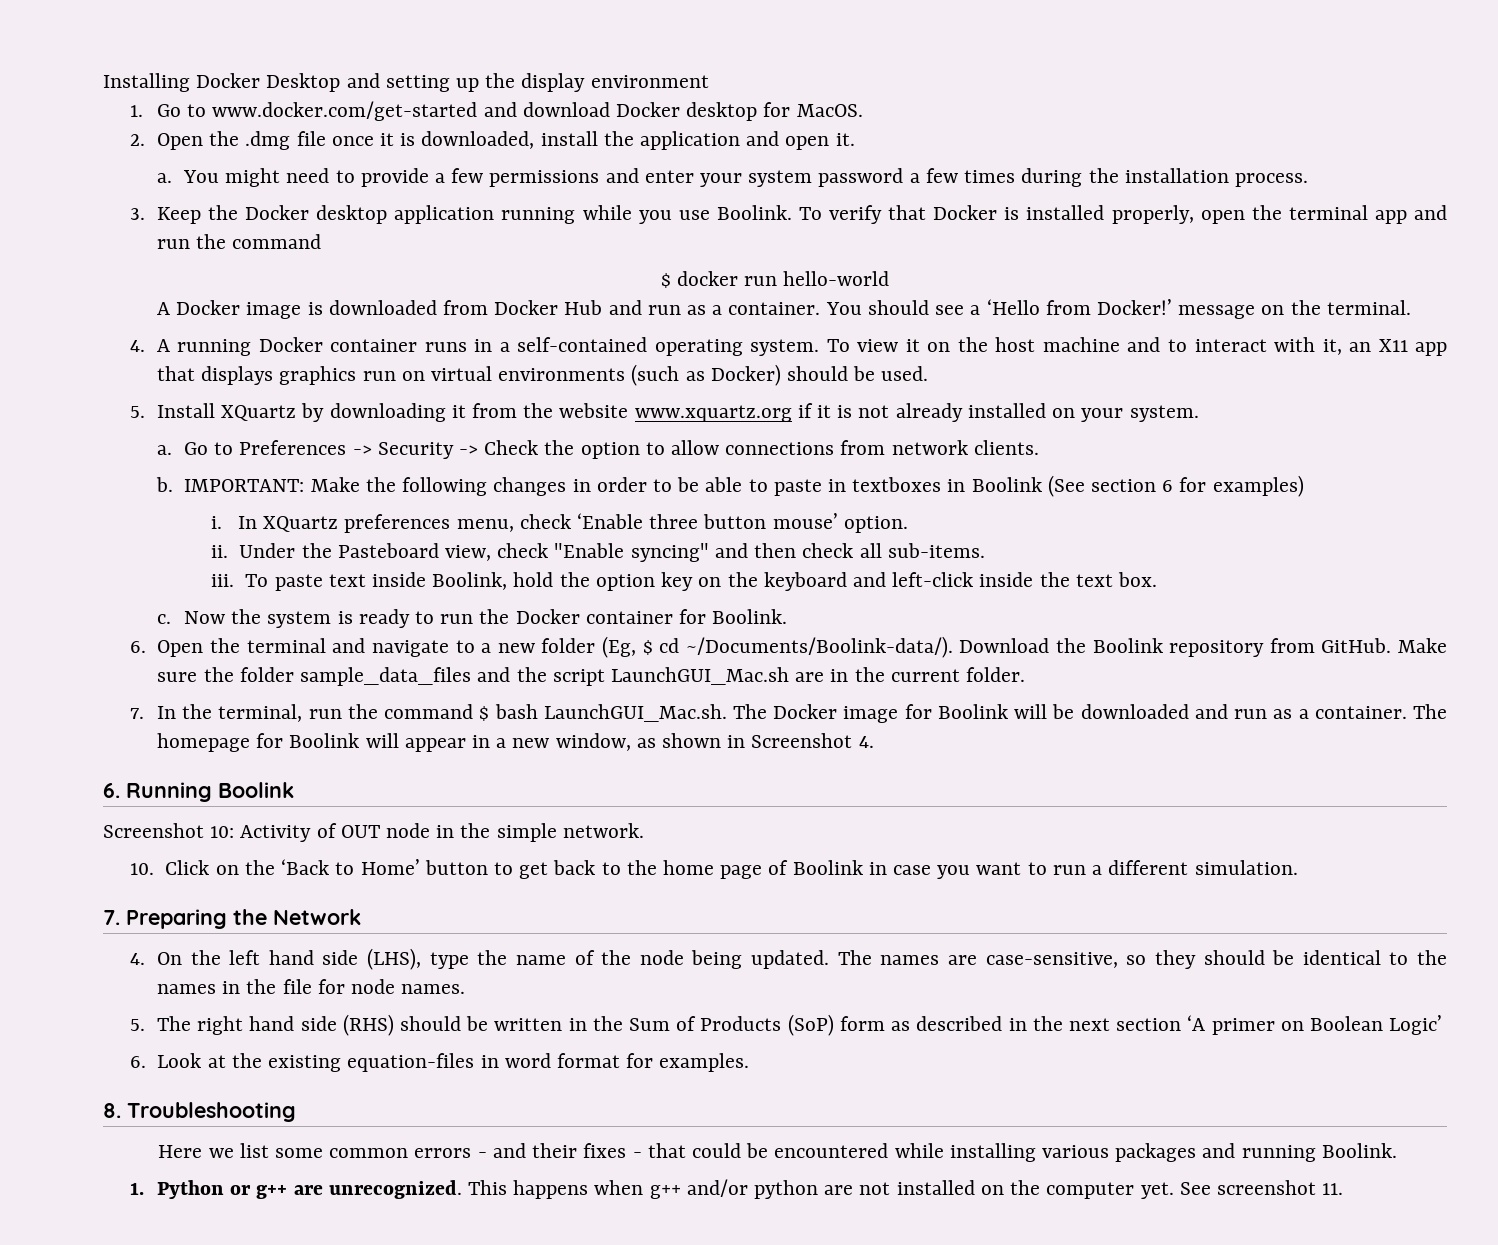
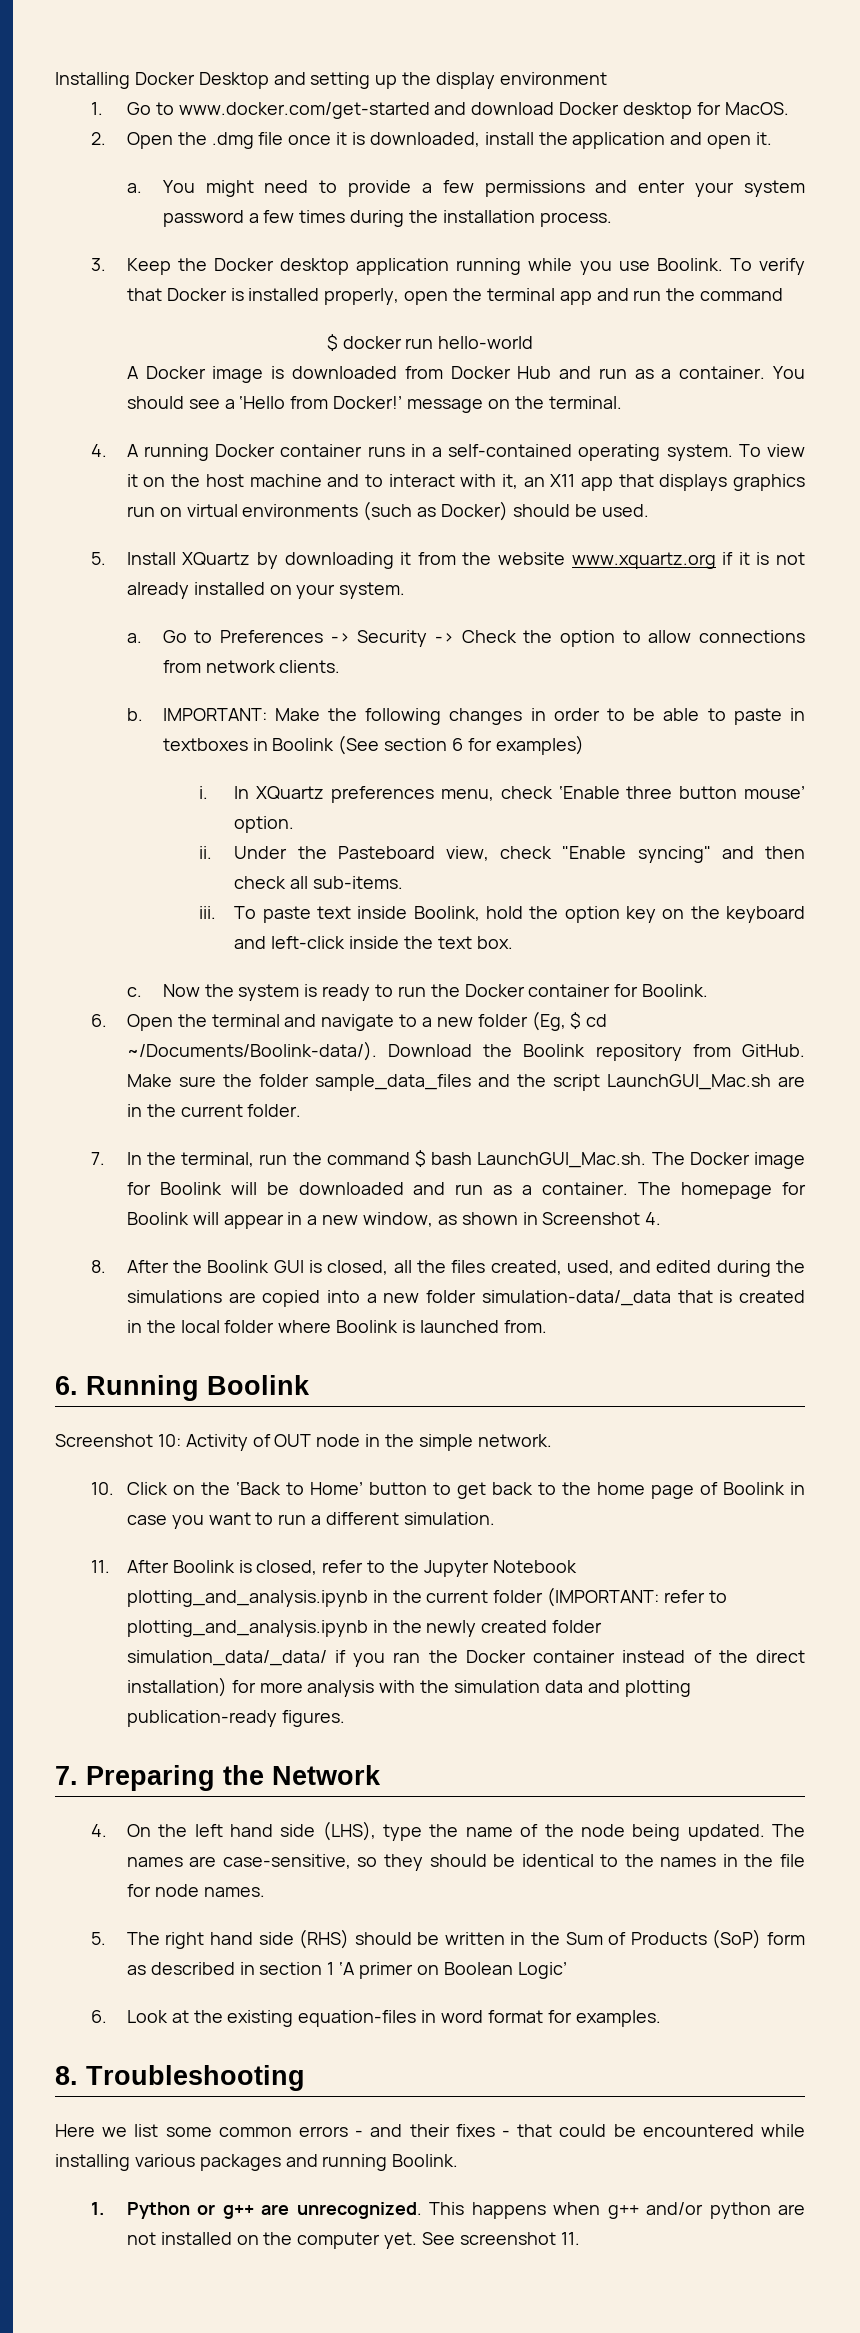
(874, 742) none -> [90,1260,806,1277] [126,1290,806,1307] [126,1320,547,1333] // 8. After the Boolink GUI is closed, all the files created, used, and edited during the simulations are copied into a new folder simulation-data/_data that is created in the local folder where Boolink is launched from.
(1298, 867) none -> [90,1560,577,1577] [126,1587,727,1607] [126,1620,603,1637] [126,1650,805,1667] [126,1677,691,1697] [126,1710,345,1727] // 11. After Boolink is closed, refer to the Jupyter Notebook plotting_and_analysis.ipynb in the current folder (IMPORTANT: refer to plotting_and_analysis.ipynb in the newly created folder simulation_data/_data/ if you ran the Docker container instead of the direct installation) for more analysis with the simulation data and plotting publication-ready figures.
[1032,1016,1182,1031] the next section -> [259,1962,335,1975] section 1

